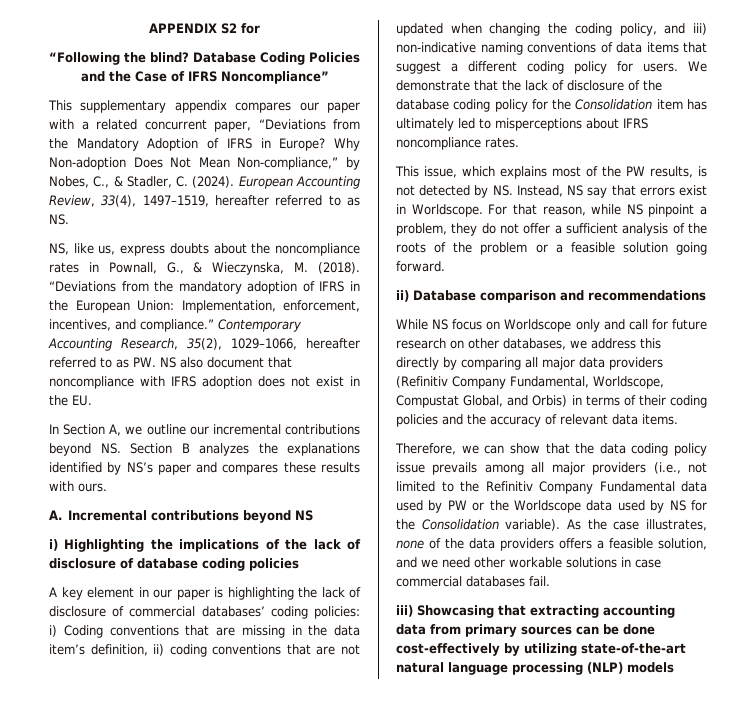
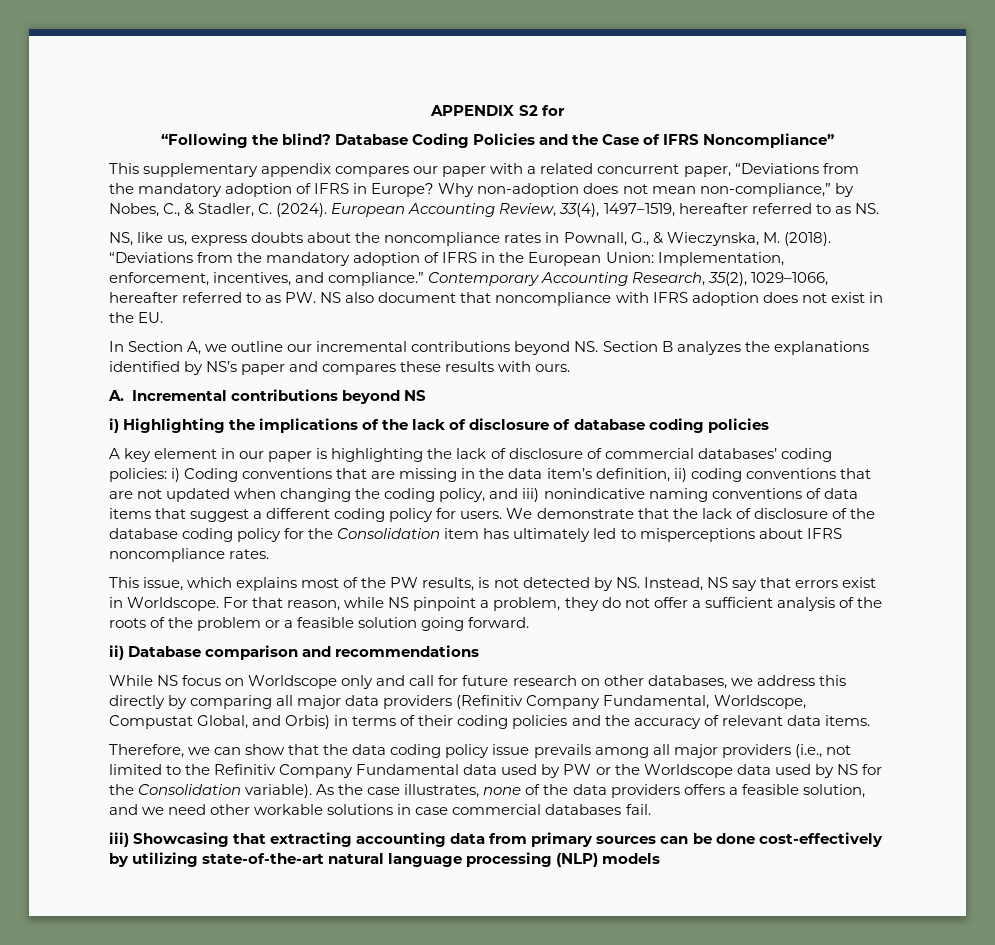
[76,138,199,151] Mandatory Adoption -> [138,183,293,197] mandatory adoption
[49,157,339,170] Non-adoption Does Not Mean Non-compliance,” -> [477,183,831,197] non-adoption does not mean non-compliance,”
[396,42,476,53] non-indicative -> [543,488,645,499] nonindicative

